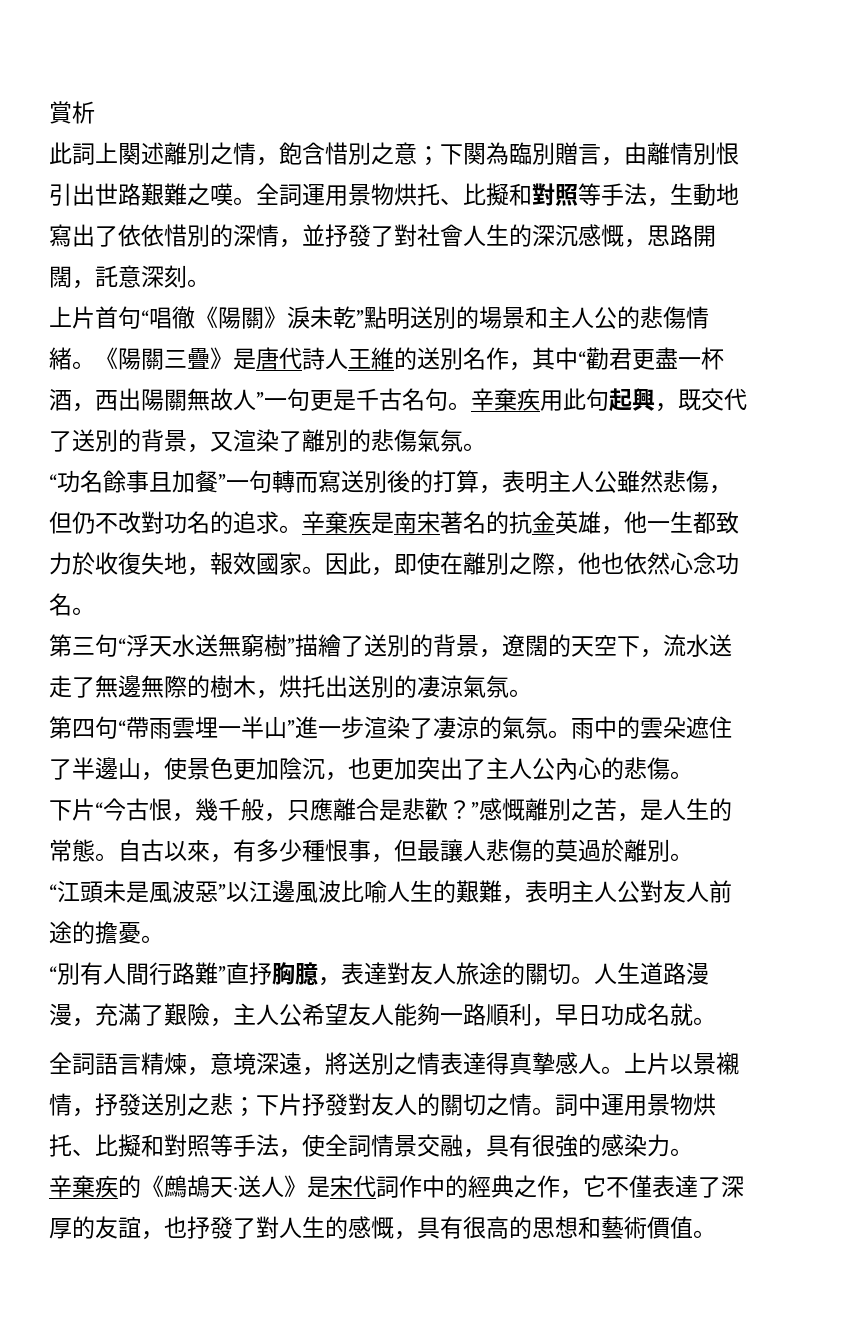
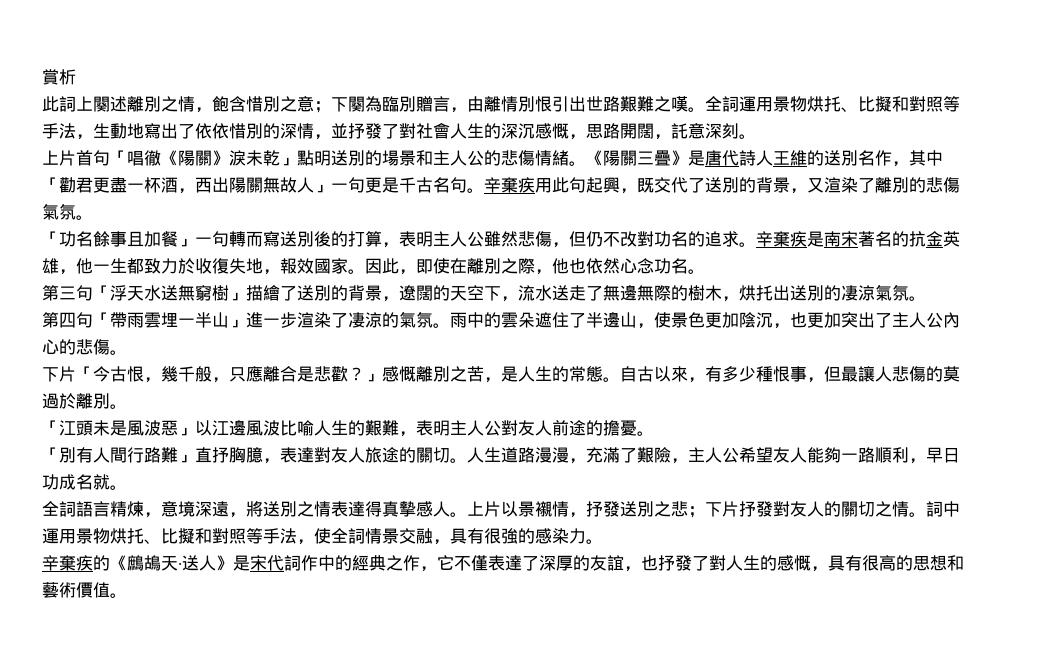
[141,310,149,326] “ -> [110,150,127,164] 「
[356,310,364,326] ” -> [280,157,297,166] 」
[578,351,586,367] “ -> [42,177,59,191] 「
[256,392,264,408] ” -> [314,184,331,193] 」
[49,474,57,490] “ -> [42,231,59,245] 「
[218,474,226,490] ” -> [178,238,195,247] 」
[118,638,126,654] “ -> [93,285,110,299] 「
[287,638,295,654] ” -> [229,292,246,301] 」
[118,720,126,736] “ -> [93,312,110,326] 「
[287,720,295,736] ” -> [229,319,246,328] 」
[95,802,103,818] “ -> [76,366,93,380] 「
[471,802,479,818] ” -> [365,373,382,382] 」
[49,884,57,900] “ -> [42,420,59,434] 「
[218,884,226,900] ” -> [178,427,195,436] 」
[49,966,57,982] “ -> [42,447,59,461] 「
[218,966,226,982] ” -> [178,454,195,463] 」

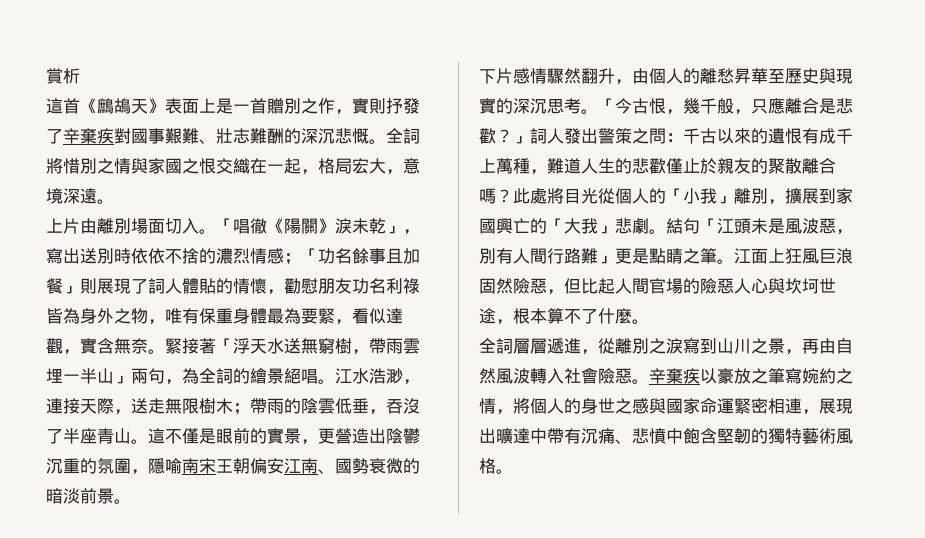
[42,96,960,113] [42,122,756,140] [42,150,110,166] 此詞上闋述離別之情，飽含惜別之意；下闋為臨別贈言，由離情別恨引出世路艱難之嘆。全詞運用景物烘托、比擬和對照等手法，生動地寫出了依依惜別的深情，並抒發了對社會人生的深沉感慨，思路開闊，託意深刻。 // 上片首句 -> [46,97,420,115] [46,128,420,144] [46,158,420,175] [46,188,114,204] [46,218,216,234] 這首《鷓鴣天》表面上是一首贈別之作，實則抒發了辛棄疾對國事艱難、壯志難酬的深沉悲慨。全詞將惜別之情與家國之恨交織在一起，格局宏大，意境深遠。 // 上片由離別場面切入。
[297,150,943,167] [42,177,960,194] [42,204,93,220] 點明送別的場景和主人公的悲傷情緒。《陽關三疊》是唐代詩人王維的送別名作，其中「勸君更盡一杯酒，西出陽關無故人」一句更是千古名句。辛棄疾用此句起興，既交代了送別的背景，又渲染了離別的悲傷氣氛。 // -> [403,229,420,235] [46,248,301,265] ，寫出送別時依依不捨的濃烈情感；
[195,231,960,248] [42,258,705,275] [42,285,926,302] [42,312,960,329] [42,339,127,355] [42,366,76,382] 一句轉而寫送別後的打算，表明主人公雖然悲傷，但仍不改對功名的追求。辛棄疾是南宋著名的抗金英雄，他一生都致力於收復失地，報效國家。因此，即使在離別之際，他也依然心念功名。 // 第三句「浮天水送無窮樹」描繪了送別的背景，遼闊的天空下，流水送走了無邊無際的樹木，烘托出送別的凄涼氣氛。 // 第四句「帶雨雲埋一半山」進一步渲染了凄涼的氣氛。雨中的雲朵遮住了半邊山，使景色更加陰沉，也更加突出了主人公內心的悲傷。 // 下片 -> [80,278,420,295] [46,308,403,325] [46,338,420,355] [46,368,420,385] [46,398,420,415] [46,427,420,445] [46,458,420,475] [46,488,131,504] [479,68,853,85] [479,98,598,114] 則展現了詞人體貼的情懷，勸慰朋友功名利祿皆為身外之物，唯有保重身體最為要緊，看似達觀，實含無奈。緊接著「浮天水送無窮樹，帶雨雲埋一半山」兩句，為全詞的繪景絕唱。江水浩渺，連接天際，送走無限樹木；帶雨的陰雲低垂，吞沒了半座青山。這不僅是眼前的實景，更營造出陰鬱沉重的氛圍，隱喻南宋王朝偏安江南、國勢衰微的暗淡前景。 // 下片感情驟然翻升，由個人的離愁昇華至歷史與現實的深沉思考。
[382,366,960,383] [42,393,127,409] 感慨離別之苦，是人生的常態。自古以來，有多少種恨事，但最讓人悲傷的莫過於離別。 // -> [530,128,853,144] [479,158,836,175] [479,188,853,205] [479,218,700,234] 詞人發出警策之問：千古以來的遺恨有成千上萬種，難道人生的悲歡僅止於親友的聚散離合嗎？此處將目光從個人的「小我」離別，擴展到家國興亡的「大我」悲劇。結句
[178,420,654,437] [42,447,960,464] [42,474,127,490] [42,501,960,518] [42,528,603,545] [42,555,964,572] [42,582,110,598] 」以江邊風波比喻人生的艱難，表明主人公對友人前途的擔憂。 // 「別有人間行路難」直抒胸臆，表達對友人旅途的關切。人生道路漫漫，充滿了艱險，主人公希望友人能夠一路順利，早日功成名就。 // 全詞語言精煉，意境深遠，將送別之情表達得真摯感人。上片以景襯情，抒發送別之悲；下片抒發對友人的關切之情。詞中運用景物烘托、比擬和對照等手法，使全詞情景交融，具有很強的感染力。 // 辛棄疾的《鷓鴣天·送人》是宋代詞作中的經典之作，它不僅表達了深厚的友誼，也抒發了對人生的感慨，具有很高的思想和藝術價值 -> [836,229,853,235] [479,248,853,264] [479,278,836,295] [479,308,649,325] [479,338,853,355] [479,367,853,384] [479,398,853,415] [479,428,853,444] [479,458,496,474] ，別有人間行路難」更是點睛之筆。江面上狂風巨浪固然險惡，但比起人間官場的險惡人心與坎坷世途，根本算不了什麼。 // 全詞層層遞進，從離別之淚寫到山川之景，再由自然風波轉入社會險惡。辛棄疾以豪放之筆寫婉約之情，將個人的身世之感與國家命運緊密相連，展現出曠達中帶有沉痛、悲憤中飽含堅韌的獨特藝術風格

